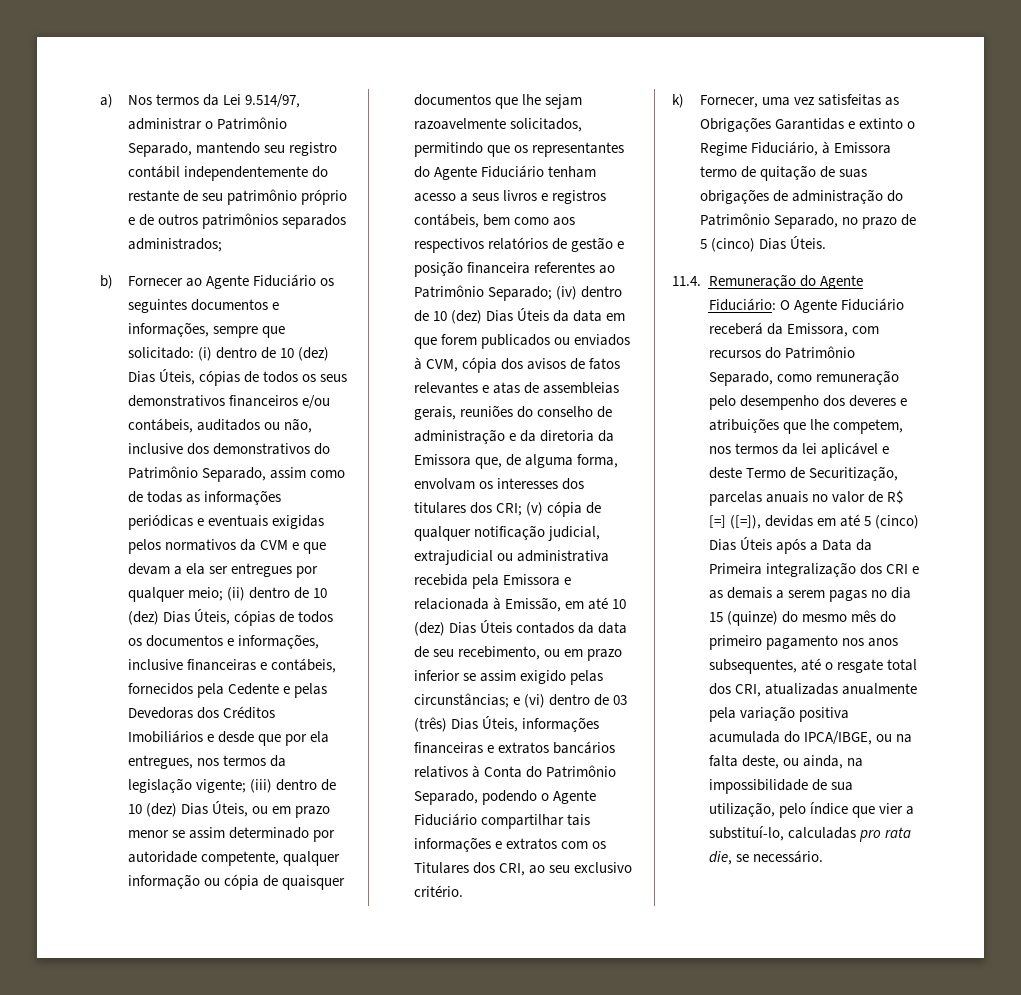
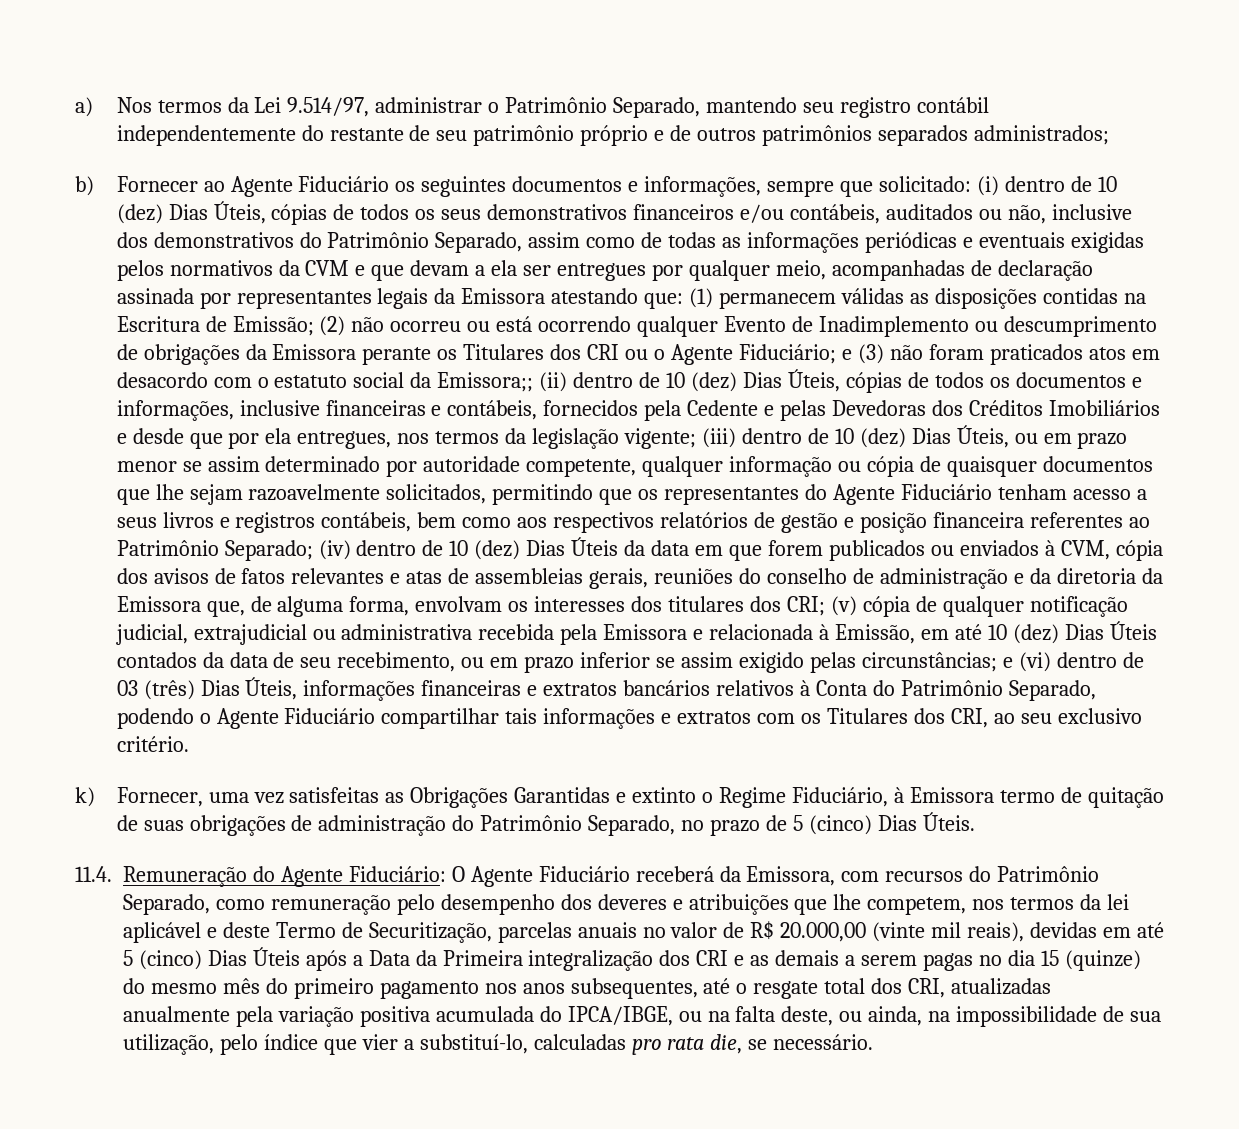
[187,587,223,601] meio; -> [775,260,1093,281] [116,288,1146,309] [116,316,1157,337] [116,344,1160,365] [116,372,534,392] meio, acompanhadas de declaração assinada por representantes legais da Emissora atestando que: (1) permanecem válidas as disposições contidas na Escritura de Emissão; (2) não ocorreu ou está ocorrendo qualquer Evento de Inadimplemento ou descumprimento de obrigações da Emissora perante os Titulares dos CRI ou o Agente Fiduciário; e (3) não foram praticados atos em desacordo com o estatuto social da Emissora;;
[708,515,761,529] [=] ([=]), -> [780,922,1025,942] 20.000,00 (vinte mil reais),

